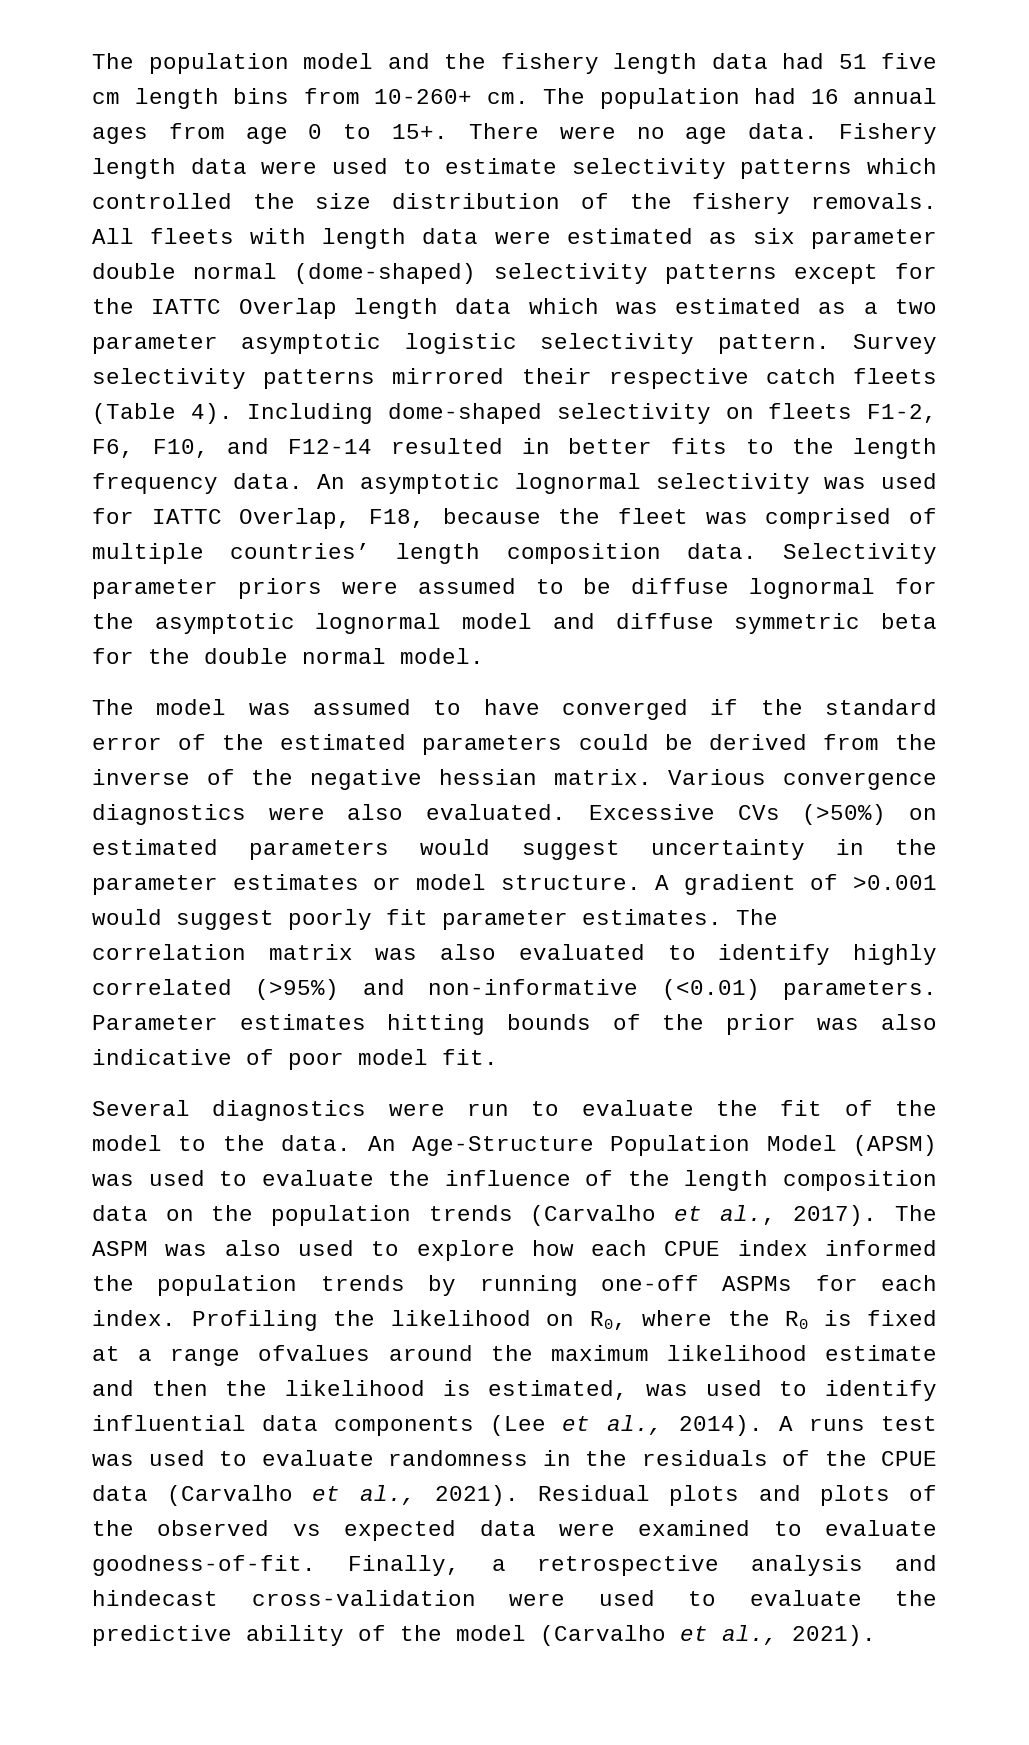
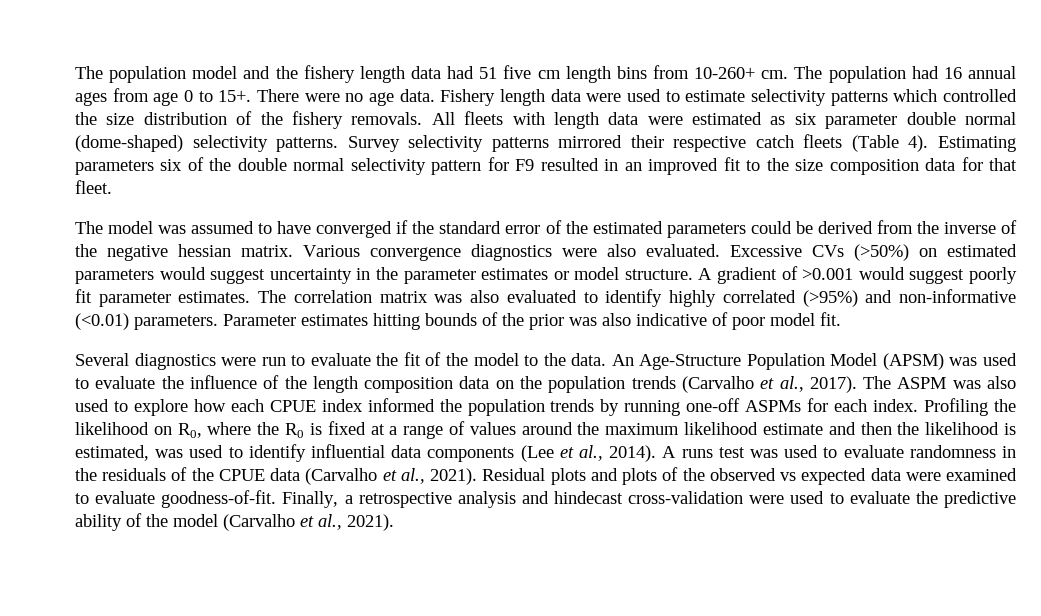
[664,263,937,284] [92,298,937,319] [92,333,830,354] patterns except for the IATTC Overlap length data which was estimated as a two parameter asymptotic logistic selectivity pattern. -> [276,137,339,152] patterns.
[247,403,937,424] [92,438,938,459] [92,473,937,494] [92,508,937,529] [92,543,937,564] [92,578,937,599] [92,613,937,634] [92,648,484,664] Including dome-shaped selectivity on fleets F1-2, F6, F10, and F12-14 resulted in better fits to the length frequency data. An asymptotic lognormal selectivity was used for IATTC Overlap, F18, because the fleet was comprised of multiple countries’ length composition data. Selectivity parameter priors were assumed to be diffuse lognormal for the asymptotic lognormal model and diffuse symmetric beta for the double normal model. -> [938,136,1017,152] [75,157,1018,175] [75,180,112,194] Estimating parameters six of the double normal selectivity pattern for F9 resulted in an improved fit to the size composition data for that fleet.
[258,1345,371,1361] ofvalues -> [448,421,516,435] of values

